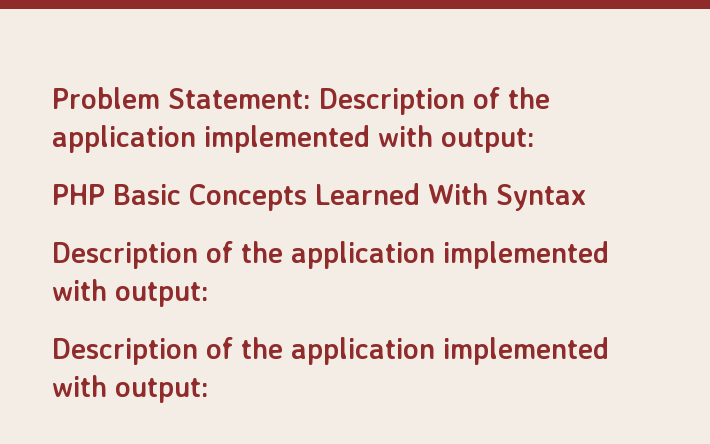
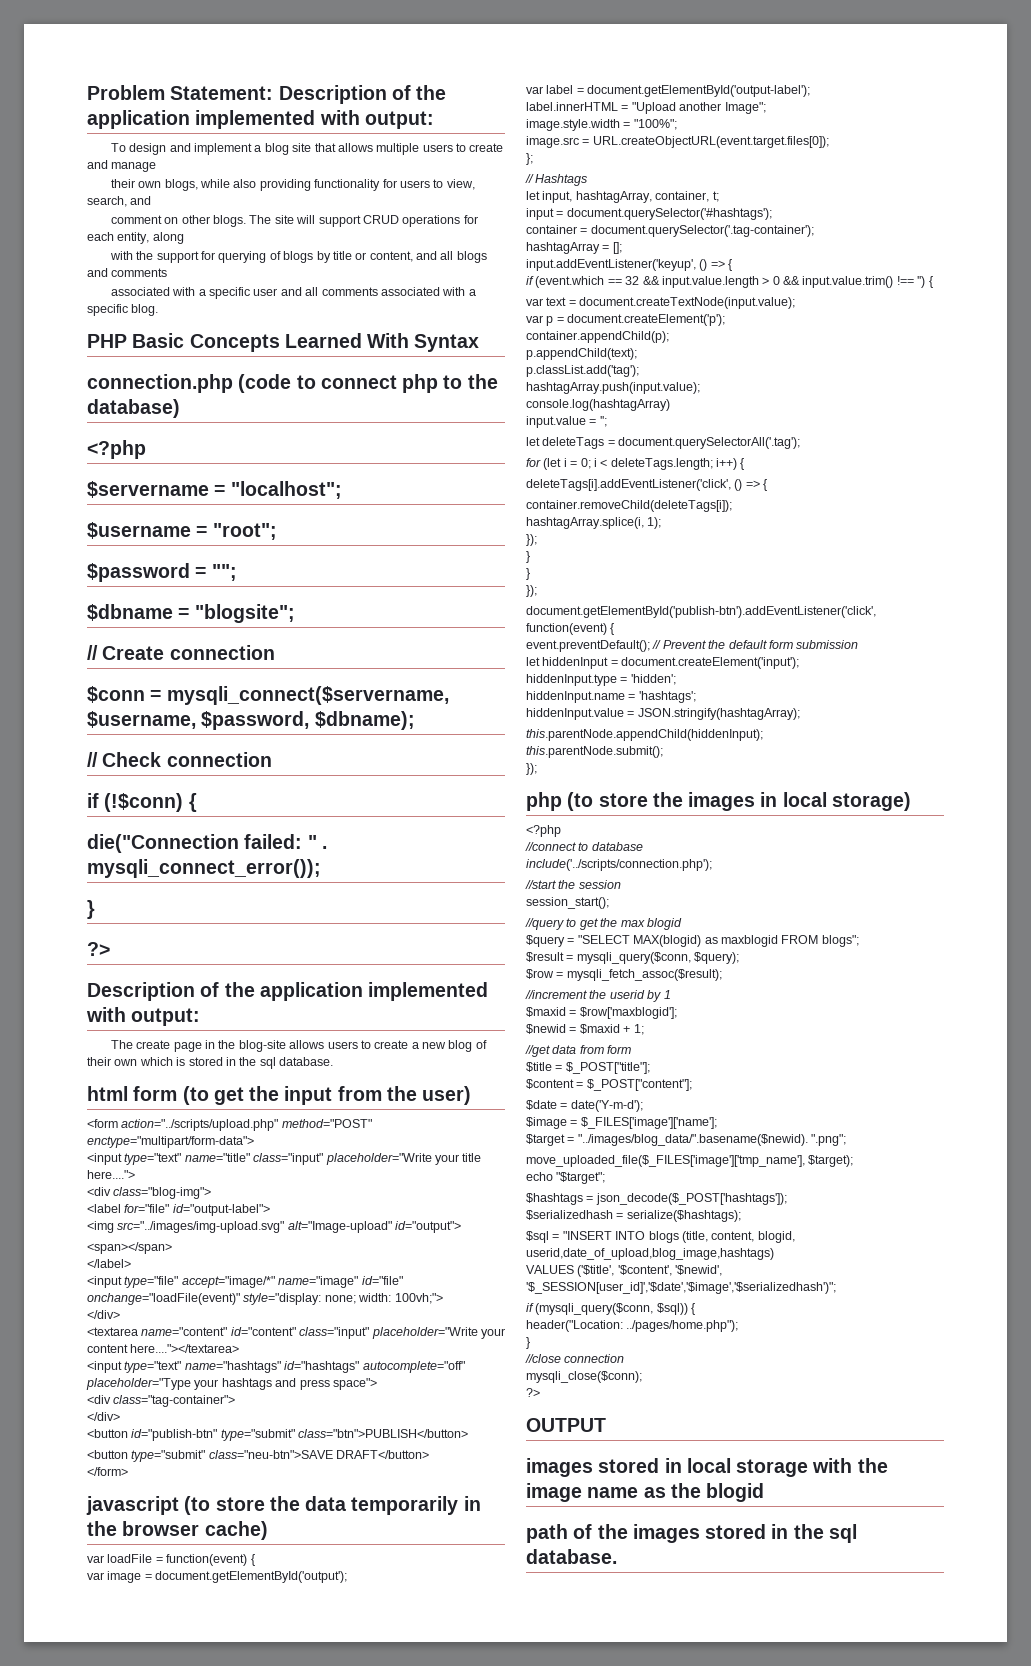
(535, 140) none -> [110,143,504,155] [87,160,157,172] [110,179,475,191] [87,196,152,207] [110,215,478,227] [87,232,184,244] [109,251,487,263] [87,268,168,277] [110,287,476,299] [87,304,159,316] // To design and implement a blog site that allows multiple users to create and manage // their own blogs, while also providing functionality for users to view, search, and // comment on other blogs. The site will support CRUD operations for each entity, along // with the support for querying of blogs by title or content, and all blogs and comments // associated with a specific user and all comments associated with a specific blog.
[52,241,609,269] [52,279,209,307] [52,337,609,365] [52,375,209,403] // Description of the application implemented with output: // Description of the application implemented with output: -> [87,374,498,393] [87,399,180,418] [87,440,146,459] [87,481,342,499] [87,522,277,540] [87,563,237,582] [87,604,295,623] [87,645,275,660] [87,686,449,705] [87,711,415,730] [87,752,272,767] [87,793,197,812] [87,834,327,853] [87,859,321,878] [87,900,95,919] [87,942,110,956] [87,982,489,1001] [86,1007,201,1026] [110,1040,487,1052] [87,1057,333,1069] [87,1086,472,1105] [87,1119,372,1131] [87,1136,254,1148] [87,1153,482,1165] [87,1170,135,1179] [87,1187,212,1199] [87,1204,270,1216] [87,1221,462,1233] [87,1242,172,1254] [87,1259,131,1268] [87,1276,403,1288] [87,1293,443,1305] [87,1310,120,1319] [87,1327,505,1339] [87,1344,240,1353] [87,1361,465,1373] [86,1378,377,1390] [87,1395,236,1407] [87,1412,120,1421] [87,1429,469,1441] [87,1450,430,1462] [87,1467,128,1476] [86,1496,481,1515] [87,1521,268,1540] [87,1554,255,1566] [87,1571,348,1583] [526,85,811,97] [526,102,766,114] [526,119,677,131] [526,136,829,148] [526,153,533,165] [525,174,588,186] [526,191,719,203] [526,208,772,220] [526,225,814,237] [526,242,622,254] [526,259,733,271] [526,276,933,288] [526,297,796,309] [526,314,726,326] [526,331,669,343] [526,348,637,360] [526,365,639,377] [526,382,700,394] [526,399,670,411] [526,416,607,428] [526,437,801,449] [526,458,745,470] [526,479,768,491] [526,500,732,512] [526,517,662,529] [526,534,537,546] [526,551,530,563] [526,568,530,580] [526,585,537,597] [526,606,876,618] [526,623,615,635] [526,640,859,652] [526,657,800,669] [526,674,676,686] [526,691,696,703] [526,708,800,720] [526,729,763,741] [526,746,663,758] [526,763,537,775] [526,792,911,811] [526,825,561,837] [525,842,643,851] [526,859,712,871] [525,880,621,889] [526,897,609,909] [525,918,682,930] [526,935,859,947] [526,952,740,964] [526,969,722,981] [525,990,671,1002] [526,1007,677,1019] [526,1024,644,1035] [525,1045,632,1057] [526,1062,650,1074] [526,1079,692,1091] [526,1100,643,1112] [526,1117,717,1129] [526,1134,847,1146] [526,1155,854,1167] [526,1172,606,1184] [526,1193,787,1205] [526,1210,741,1222] [526,1231,795,1243] [526,1248,774,1260] [526,1265,723,1277] [526,1282,836,1294] [526,1303,696,1315] [526,1320,739,1332] [526,1337,530,1349] [525,1354,625,1363] [526,1371,642,1383] [526,1388,540,1397] [526,1418,606,1432] [526,1458,888,1477] [526,1483,765,1502] [526,1524,857,1543] [526,1549,617,1564] // connection.php (code to connect php to the database) // <?php // $servername = "localhost"; // $username = "root"; // $password = ""; // $dbname = "blogsite"; // // Create connection // $conn = mysqli_connect($servername, $username, $password, $dbname); // // Check connection // if (!$conn) { // die("Connection failed: " . mysqli_connect_error()); // } // ?> // Description of the application implemented with output: // The create page in the blog-site allows users to create a new blog of their own which is stored in the sql database. // html form (to get the input from the user) // <form action="../scripts/upload.php" method="POST" enctype="multipart/form-data"> // <input type="text" name="title" class="input" placeholder="Write your title here...."> // <div class="blog-img"> // <label for="file" id="output-label"> // <img src="../images/img-upload.svg" alt="Image-upload" id="output"> // <span></span> // </label> // <input type="file" accept="image/*" name="image" id="file" onchange="loadFile(event)" style="display: none; width: 100vh;"> // </div> // <textarea name="content" id="content" class="input" placeholder="Write your content here...."></textarea> // <input type="text" name="hashtags" id="hashtags" autocomplete="off" placeholder="Type your hashtags and press space"> // <div class="tag-container"> // </div> // <button id="publish-btn" type="submit" class="btn">PUBLISH</button> // <button type="submit" class="neu-btn">SAVE DRAFT</button> // </form> // javascript (to store the data temporarily in the browser cache) // var loadFile = function(event) { // var image = document.getElementById('output'); // var label = document.getElementById('output-label'); // label.innerHTML = "Upload another Image"; // image.style.width = "100%"; // image.src = URL.createObjectURL(event.target.files[0]); // }; // // Hashtags // let input, hashtagArray, container, t; // input = document.querySelector('#hashtags'); // container = document.querySelector('.tag-container'); // hashtagArray = []; // input.addEventListener('keyup', () => { // if (event.which == 32 && input.value.length > 0 && input.value.trim() !== '') { // var text = document.createTextNode(input.value); // var p = document.createElement('p'); // container.appendChild(p); // p.appendChild(text); // p.classList.add('tag'); // hashtagArray.push(input.value); // console.log(hashtagArray) // input.value = ''; // let deleteTags = document.querySelectorAll('.tag'); // for (let i = 0; i < deleteTags.length; i++) { // deleteTags[i].addEventListener('click', () => { // container.removeChild(deleteTags[i]); // hashtagArray.splice(i, 1); // }); // } // } // }); // document.getElementById('publish-btn').addEventListener('click', function(event) { // event.preventDefault(); // Prevent the default form submission // let hiddenInput = document.createElement('input'); // hiddenInput.type = 'hidden'; // hiddenInput.name = 'hashtags'; // hiddenInput.value = JSON.stringify(hashtagArray); // this.parentNode.appendChild(hiddenInput); // this.parentNode.submit(); // }); // php (to store the images in local storage) // <?php // //connect to database // include('../scripts/connection.php'); // //start the session // session_start(); // //query to get the max blogid // $query = "SELECT MAX(blogid) as maxblogid FROM blogs"; // $result = mysqli_query($conn, $query); // $row = mysqli_fetch_assoc($result); // //increment the userid by 1 // $maxid = $row['maxblogid']; // $newid = $maxid + 1; // //get data from form // $title = $_POST["title"]; // $content = $_POST["content"]; // $date = date('Y-m-d'); // $image = $_FILES['image']['name']; // $target = "../images/blog_data/".basename($newid). ".png"; // move_uploaded_file($_FILES['image']['tmp_name'], $target); // echo "$target"; // $hashtags = json_decode($_POST['hashtags']); // $serializedhash = serialize($hashtags); // $sql = "INSERT INTO blogs (title, content, blogid, userid,date_of_upload,blog_image,hashtags) // VALUES ('$title', '$content', '$newid', '$_SESSION[user_id]','$date','$image','$serializedhash')"; // if (mysqli_query($conn, $sql)) { // header("Location: ../pages/home.php"); // } // //close connection // mysqli_close($conn); // ?> // OUTPUT // images stored in local storage with the image name as the blogid // path of the images stored in the sql database.

